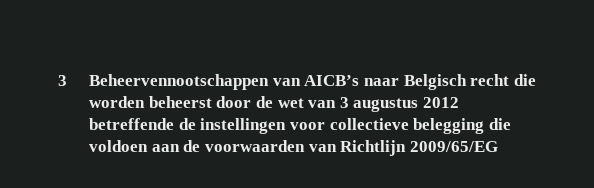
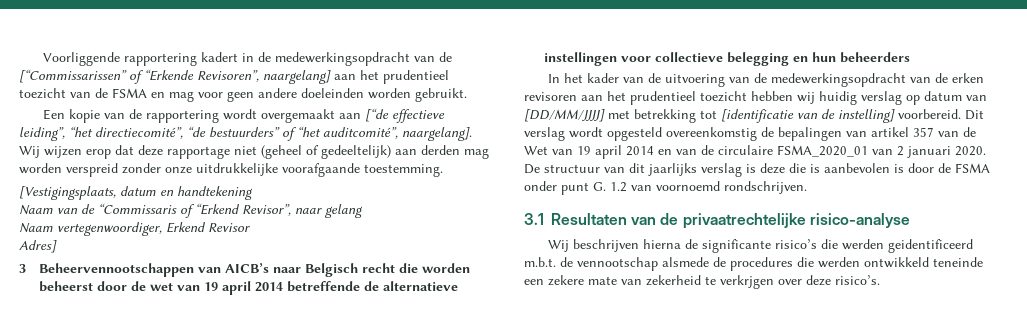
(58, 80) none -> [43,52,453,66] [19,69,449,84] [19,88,467,102] [43,108,446,123] [19,126,472,141] [19,145,489,159] [19,163,443,177] [19,186,253,200] [19,203,363,218] [19,222,250,236] [19,240,57,253] Voorliggende rapportering kadert in de medewerkingsopdracht van de [“Commissarissen” of “Erkende Revisoren”, naargelang] aan het prudentieel toezicht van de FSMA en mag voor geen andere doeleinden worden gebruikt. // Een kopie van de rapportering wordt overgemaakt aan [“de effectieve leiding”, “het directiecomité”, “de bestuurders” of “het auditcomité”, naargelang]. Wij wijzen erop dat deze rapportage niet (geheel of gedeeltelijk) aan derden mag worden verspreid zonder onze uitdrukkelijke voorafgaande toestemming. // [Vestigingsplaats, datum en handtekening // Naam van de “Commissaris of “Erkend Revisor”, naar gelang // Naam vertegenwoordiger, Erkend Revisor // Adres] //
[339,97,460,112] 3 augustus 2012 -> [203,281,283,295] 19 april 2014
(196, 124) none -> [382,281,458,291] alternatieve
[488,118,511,130] [89,140,498,156] die voldoen aan de voorwaarden van Richtlijn 2009/65/EG -> [792,52,910,63] [548,73,985,87] [524,91,987,105] [524,109,984,123] [524,127,976,141] [524,145,986,159] [524,163,990,177] [524,181,807,195] [524,213,910,229] [548,239,974,253] [524,257,983,271] [524,275,880,289] en hun beheerders // In het kader van de uitvoering van de medewerkingsopdracht van de erken revisoren aan het prudentieel toezicht hebben wij huidig verslag op datum van [DD/MM/JJJJ] met betrekking tot [identificatie van de instelling] voorbereid. Dit verslag wordt opgesteld overeenkomstig de bepalingen van artikel 357 van de Wet van 19 april 2014 en van de circulaire FSMA_2020_01 van 2 januari 2020. De structuur van dit jaarlijks verslag is deze die is aanbevolen is door de FSMA onder punt G. 1.2 van voornoemd rondschrijven. // 3.1 Resultaten van de privaatrechtelijke risico-analyse // Wij beschrijven hierna de significante risico’s die werden geidentificeerd m.b.t. de vennootschap alsmede de procedures die werden ontwikkeld teneinde een zekere mate van zekerheid te verkrjgen over deze risico’s.

